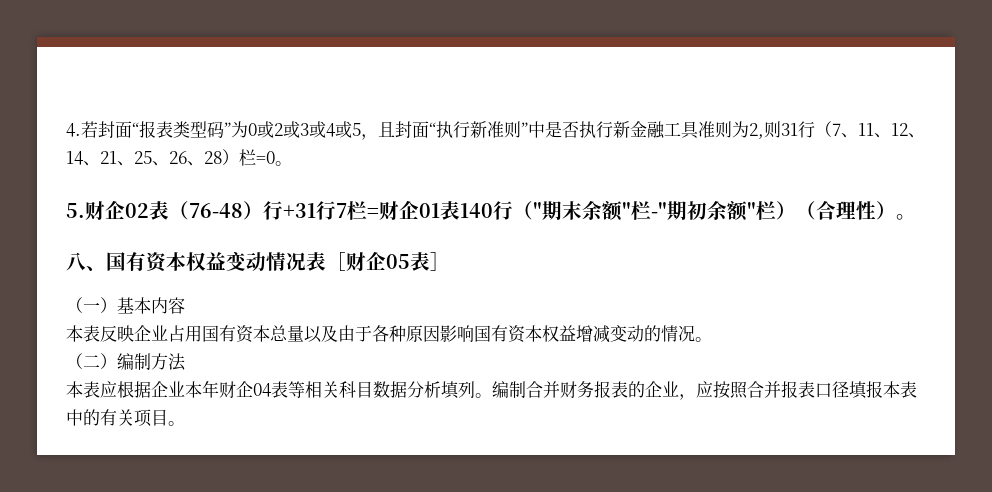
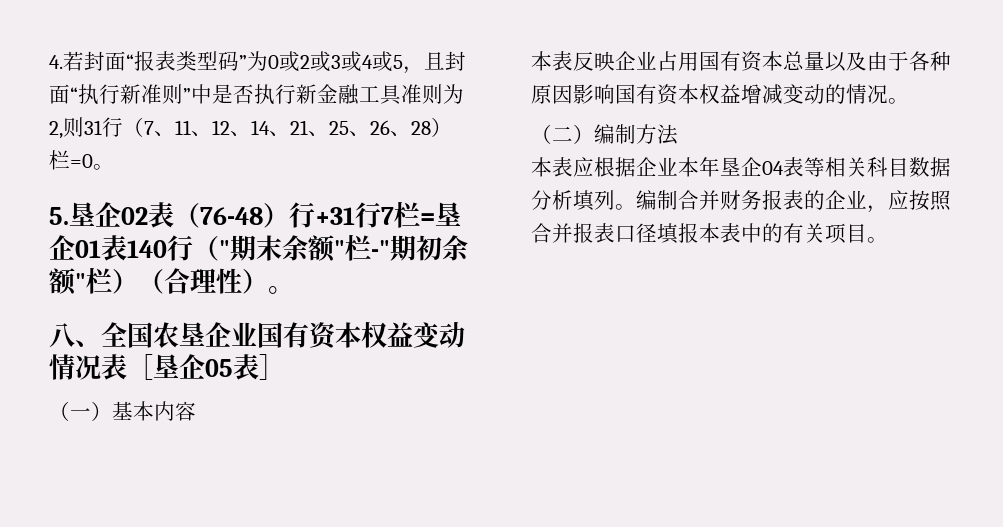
[85,201,105,221] 财 -> [69,202,95,226] 垦
[379,201,399,221] 财 -> [435,202,461,226] 垦
(106, 268) none -> [101,322,257,348] 全国农垦企业
[346,252,366,272] 财 -> [153,354,179,378] 垦
[219,381,236,398] 财 -> [720,157,741,176] 垦

